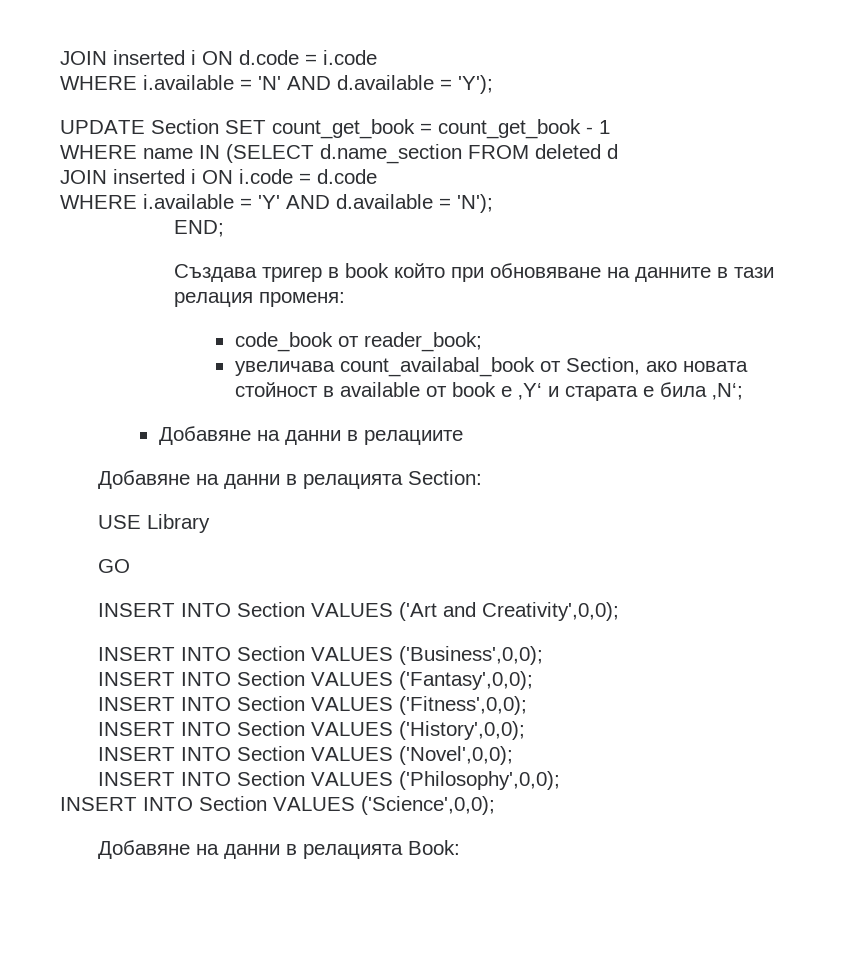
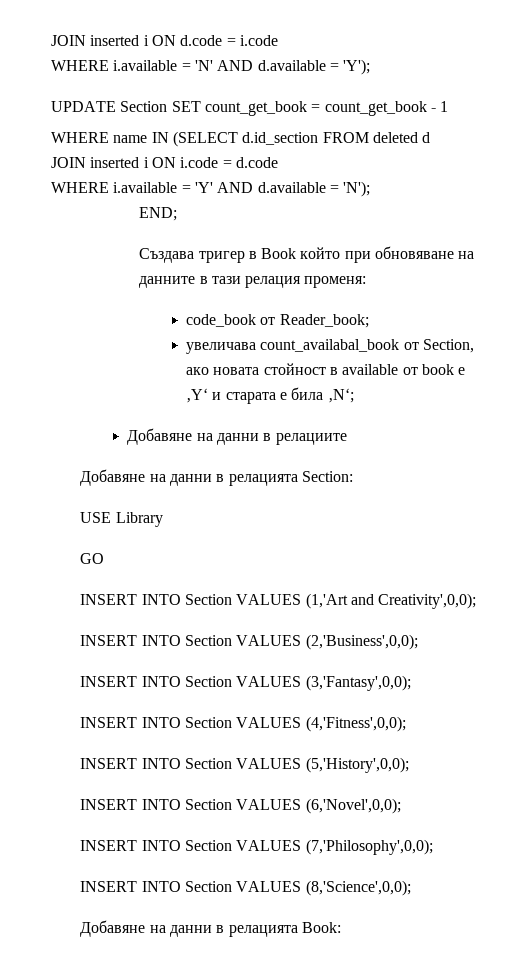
[320,144,462,164] d.name_section -> [242,132,319,145] d.id_section
[345,263,390,278] book -> [261,248,297,259] Book
[363,332,482,352] reader_book; -> [279,314,369,328] Reader_book;
[399,602,438,621] ('Art -> [305,593,348,609] (1,'Art
[399,646,544,665] [98,671,534,690] [98,696,528,715] [98,721,526,740] [98,746,514,765] [98,771,561,790] [60,796,495,815] ('Business',0,0); // INSERT INTO Section VALUES ('Fantasy',0,0); // INSERT INTO Section VALUES ('Fitness',0,0); // INSERT INTO Section VALUES ('History',0,0); // INSERT INTO Section VALUES ('Novel',0,0); // INSERT INTO Section VALUES ('Philosophy',0,0); // INSERT INTO Section VALUES ('Science',0,0); -> [305,634,418,650] [80,675,411,691] [80,716,406,732] [80,757,409,773] [80,798,401,814] [80,839,433,855] [80,880,411,896] (2,'Business',0,0); // INSERT INTO Section VALUES (3,'Fantasy',0,0); // INSERT INTO Section VALUES (4,'Fitness',0,0); // INSERT INTO Section VALUES (5,'History',0,0); // INSERT INTO Section VALUES (6,'Novel',0,0); // INSERT INTO Section VALUES (7,'Philosophy',0,0); // INSERT INTO Section VALUES (8,'Science',0,0);

